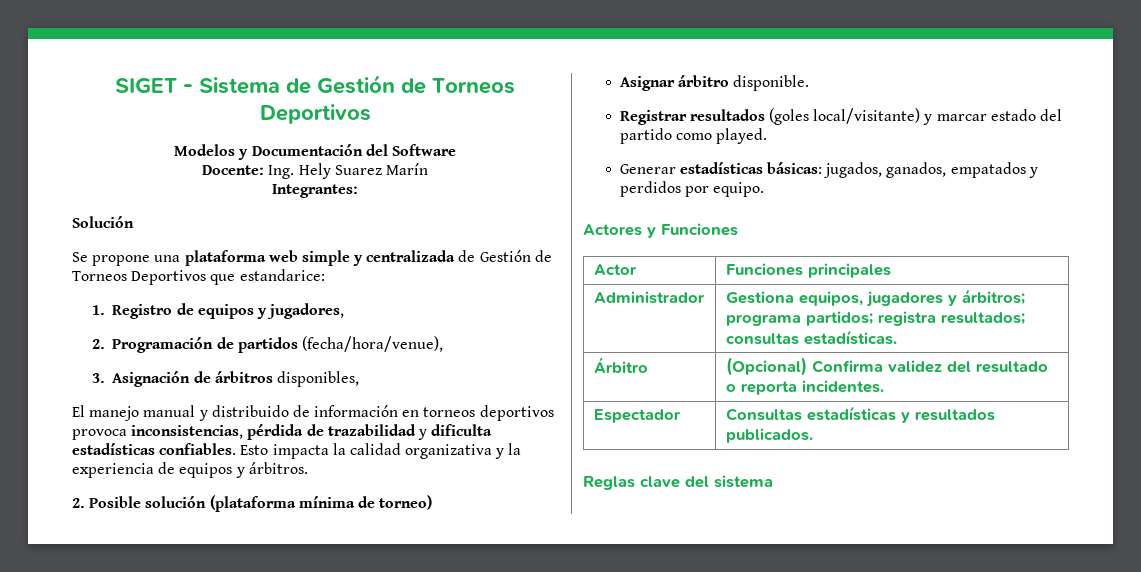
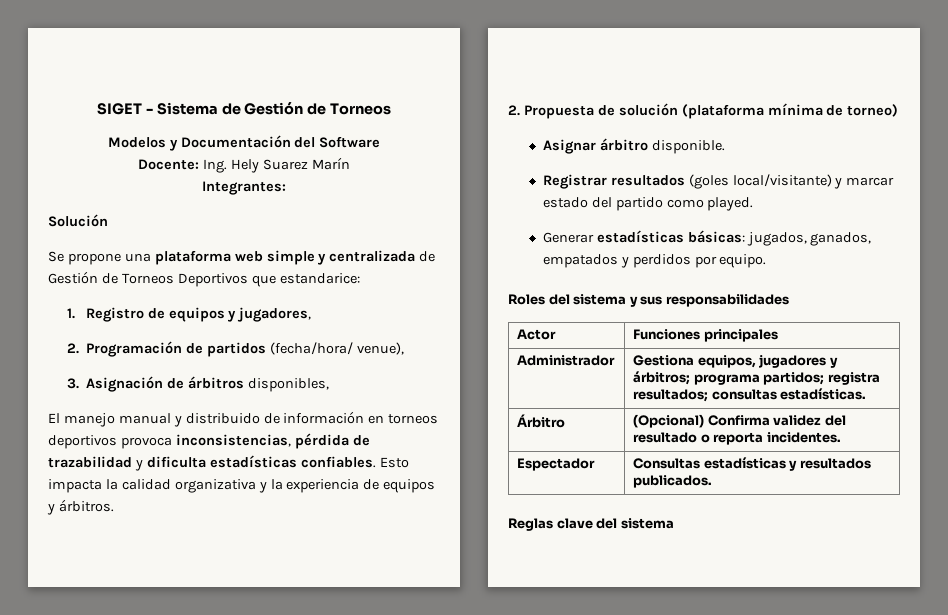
[259,104,371,124] Deportivos -> (392, 109) none
[301,336,443,352] (fecha/hora/venue), -> [269,342,404,355] (fecha/hora/ venue),
[89,496,142,508] Posible -> [523,105,615,119] Propuesta de
[583,223,738,238] Actores y Funciones -> [508,294,789,307] Roles del sistema y sus responsabilidades

